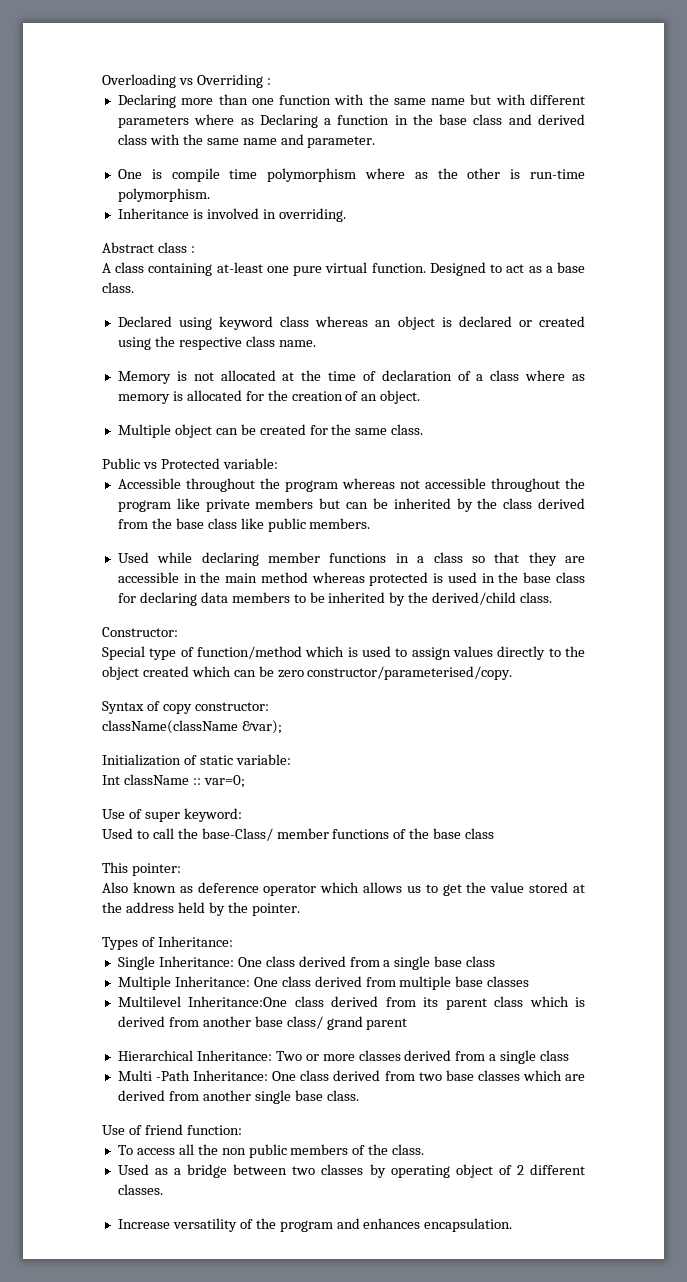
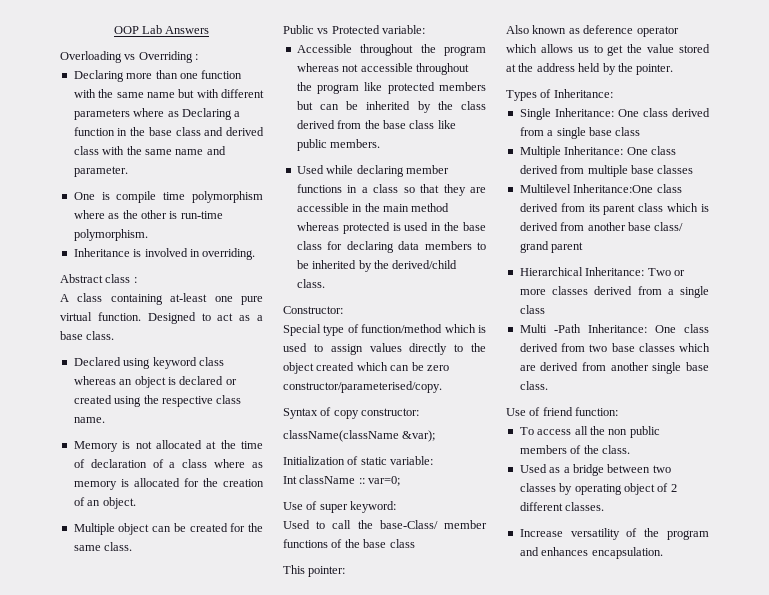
(102, 81) none -> [113,25,210,34] OOP Lab Answers //
[205,499,250,512] private -> [387,82,435,94] protected

